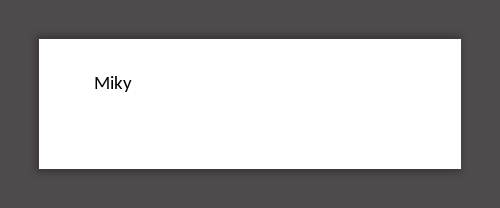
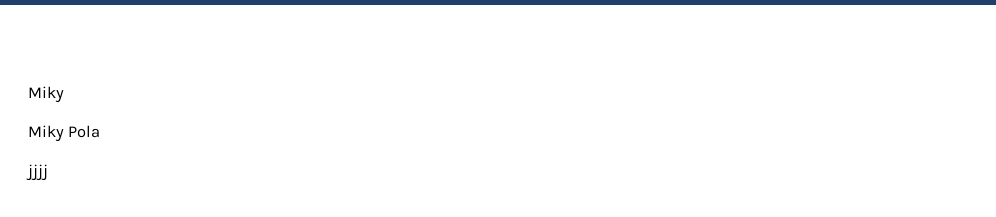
[94,76,132,92] Miky -> [28,86,64,103] [28,125,101,142] [26,164,48,181] Miky // Miky Pola // jjjj

